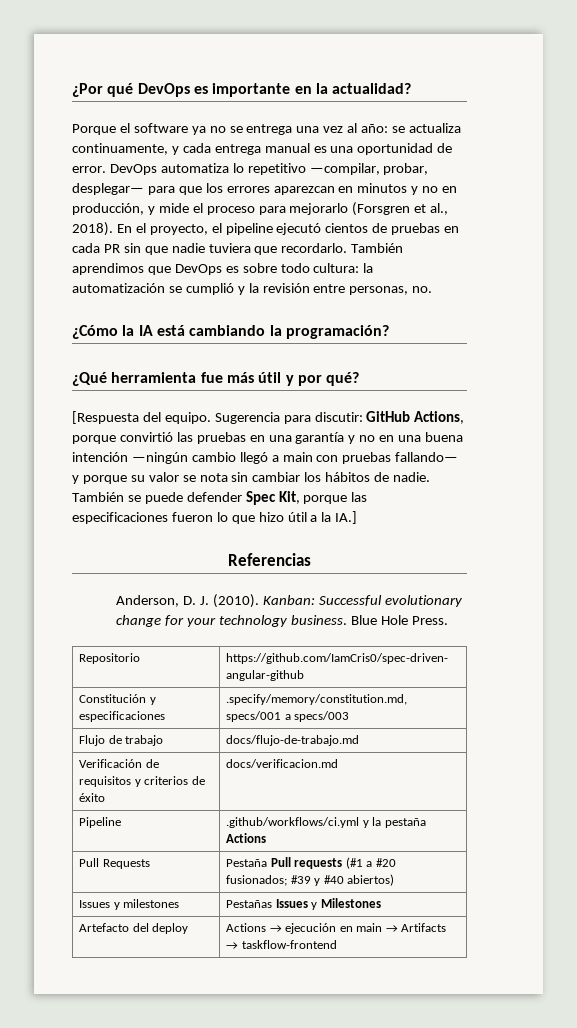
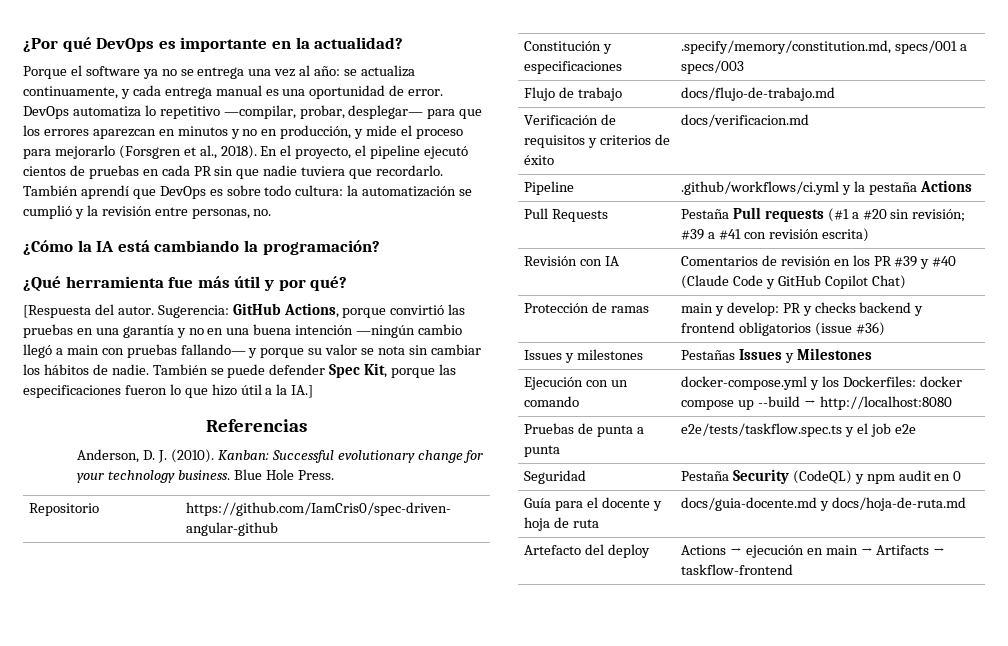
[72,263,144,275] aprendimos -> [80,185,129,199] aprendí
[164,412,363,424] equipo. Sugerencia para discutir: -> [117,305,229,318] autor. Sugerencia:
[226,874,395,886] fusionados; #39 y #40 abiertos) -> [890,209,966,222] [680,228,869,242] [523,256,619,266] [680,255,957,269] [680,275,906,289] [523,302,649,313] [680,302,924,316] [680,322,885,336] sin revisión; #39 a #41 con revisión escrita) // Revisión con IA | Comentarios de revisión en los PR #39 y #40 (Claude Code y GitHub Copilot Chat) // Protección de ramas | main y develop: PR y checks backend y frontend obligatorios (issue #36)
(381, 903) none -> [523,377,628,390] [523,396,579,407] [680,376,962,390] [680,396,952,410] [523,423,644,437] [523,445,560,457] [680,423,916,437] [523,470,586,484] [680,469,962,484] [523,497,662,511] [523,517,599,531] [680,497,966,511] // Ejecución con un comando | docker-compose.yml y los Dockerfiles: docker compose up --build → http://localhost:8080 // Pruebas de punta a punta | e2e/tests/taskflow.spec.ts y el job e2e // Seguridad | Pestaña Security (CodeQL) y npm audit en 0 // Guía para el docente y hoja de ruta | docs/guia-docente.md y docs/hoja-de-ruta.md

